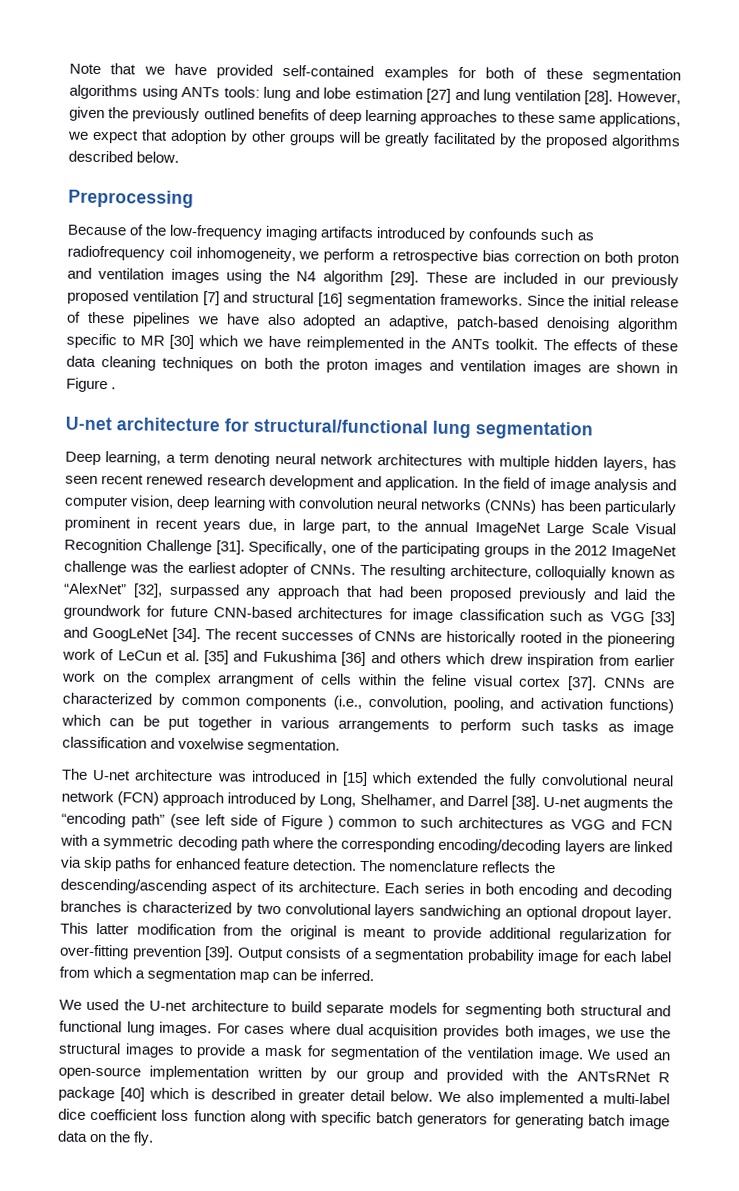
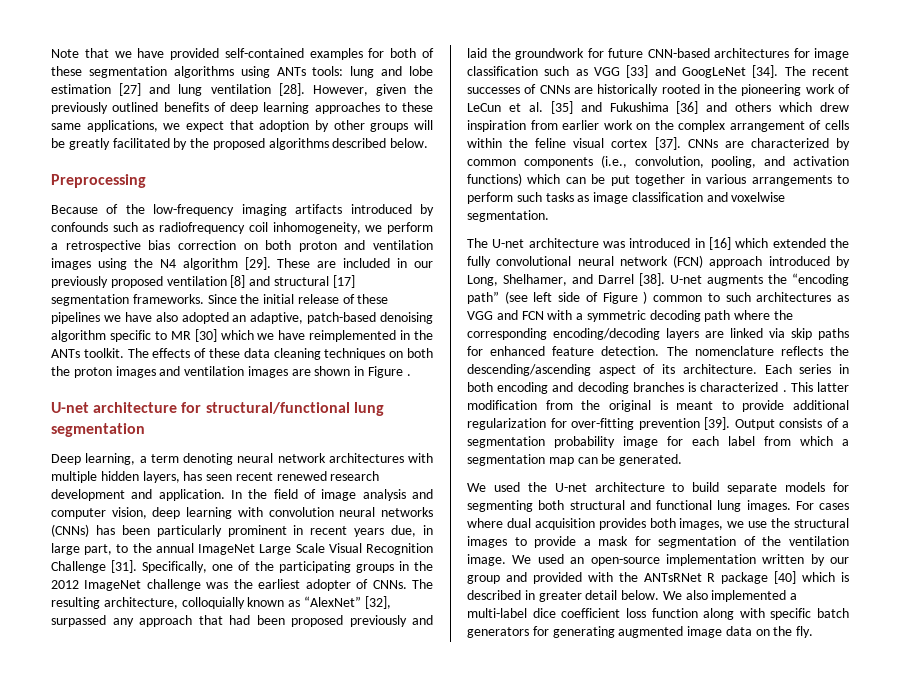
[202,291,220,306] [7] -> [230,275,246,288] [8]
[318,292,344,307] [16] -> [332,275,355,288] [17]
[217,673,296,688] arrangment -> [729,121,805,132] arrangement
[342,771,368,786] [15] -> [709,237,731,250] [16]
[235,902,672,922] by two convolutional layers sandwiching an optional dropout layer. -> [782,390,787,392] .
[320,969,375,982] inferred. -> [619,454,683,466] generated.
[587,1114,625,1126] batch -> [618,626,684,638] augmented

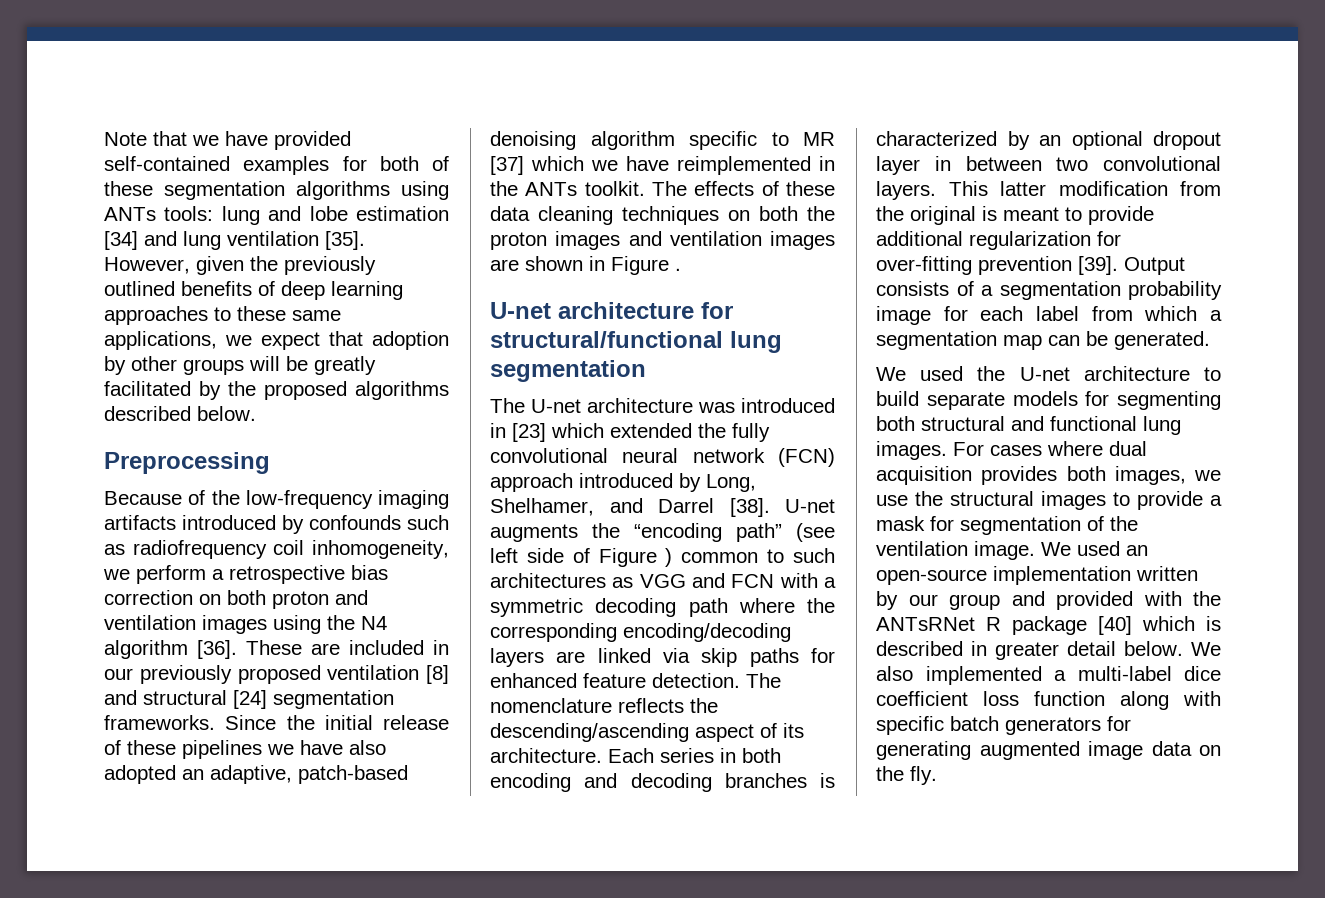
[119,83,142,96] [27] -> [104,231,138,250] [34]
[278,83,305,96] [28]. -> [325,231,365,250] [35].
[244,257,271,270] [29]. -> [197,640,237,659] [36].
[332,275,355,288] [17] -> [233,690,267,709] [24]
[194,329,217,342] [30] -> [490,156,524,175] [37]
[51,453,433,465] [51,471,380,483] [51,489,433,501] [51,507,433,519] [51,524,434,537] [51,543,434,555] [51,560,433,573] [51,579,434,591] [51,596,391,609] [51,615,433,627] [467,48,849,60] [467,65,849,78] [467,84,850,96] [467,101,849,114] [467,120,849,132] [467,137,850,150] [467,155,849,168] [467,173,849,186] [467,192,786,204] [467,210,549,222] // Deep learning, a term denoting neural network architectures with multiple hidden layers, has seen recent renewed research development and application. In the field of image analysis and computer vision, deep learning with convolution neural networks (CNNs) has been particularly prominent in recent years due, in large part, to the annual ImageNet Large Scale Visual Recognition Challenge [31]. Specifically, one of the participating groups in the 2012 ImageNet challenge was the earliest adopter of CNNs. The resulting architecture, colloquially known as “AlexNet” [32], surpassed any approach that had been proposed previously and laid the groundwork for future CNN-based architectures for image classification such as VGG [33] and GoogLeNet [34]. The recent successes of CNNs are historically rooted in the pioneering work of LeCun et al. [35] and Fukushima [36] and others which drew inspiration from earlier work on the complex arrangement of cells within the feline visual cortex [37]. CNNs are characterized by common components (i.e., convolution, pooling, and activation functions) which can be put together in various arrangements to perform such tasks as image classification and voxelwise segmentation. -> (646, 371) none
[709,237,731,250] [16] -> [512,423,546,442] [23]
[782,390,787,392] . -> [1007,131,1221,150] [876,156,1221,175] [876,181,936,200] by an optional dropout layer in between two convolutional layers.

